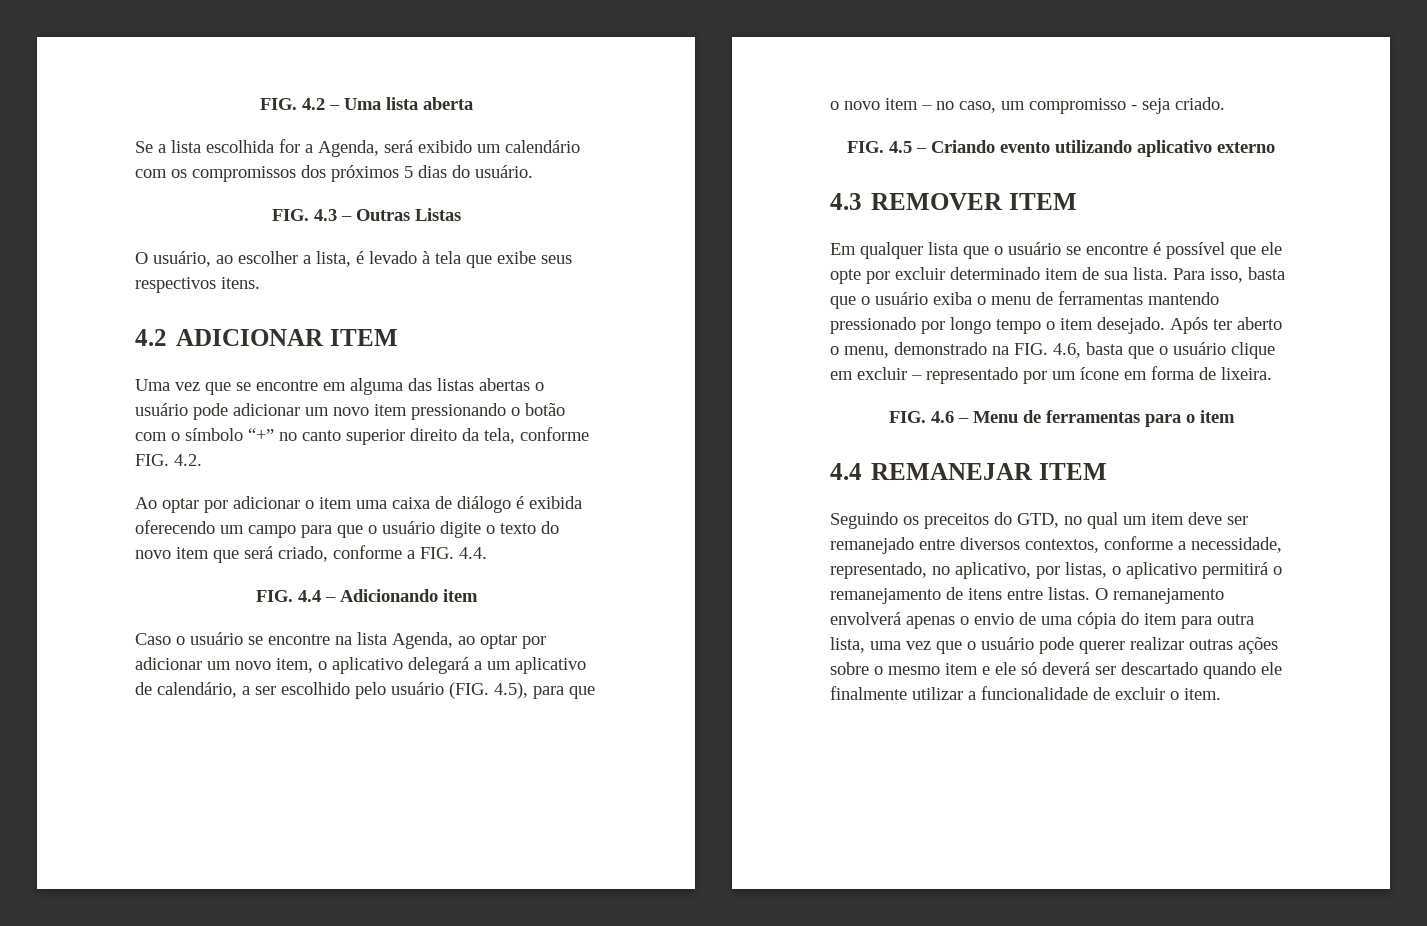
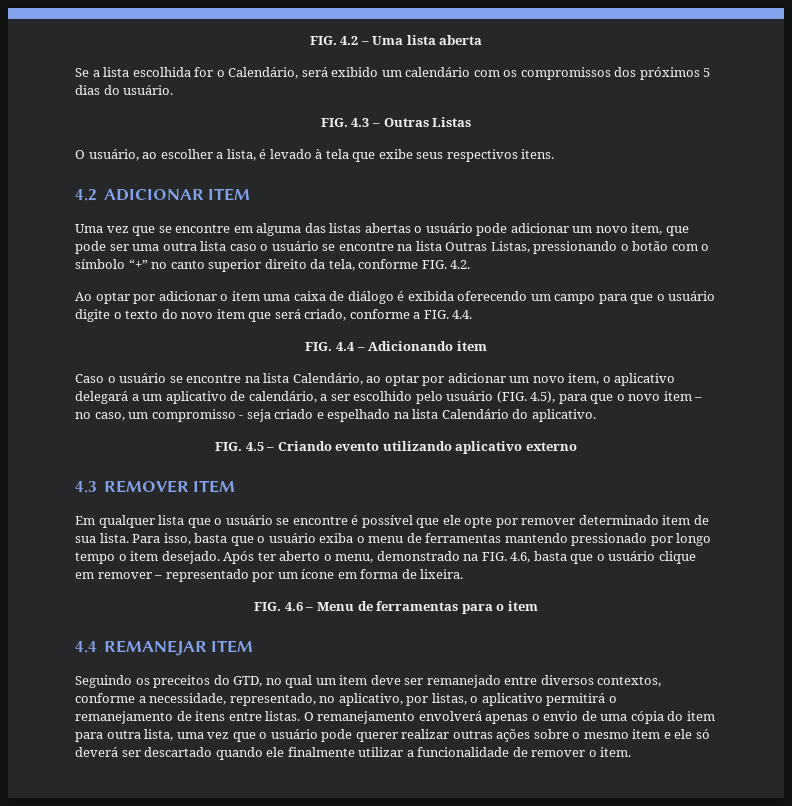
[305,140,379,157] a Agenda, -> [216,67,299,79] o Calendário,
[374,404,407,416] item -> [631,223,689,236] [75,241,530,254] item, que pode ser uma outra lista caso o usuário se encontre na lista Outras Listas,
[392,632,453,649] Agenda, -> [292,373,363,385] Calendário,
[1175,97,1225,110] criado. -> [274,409,596,422] criado e espelhado na lista Calendário do aplicativo.
[895,267,945,280] excluir -> [521,518,576,525] remover
[857,367,907,380] excluir -> [97,572,152,579] remover
[1115,687,1165,700] excluir -> [531,750,586,757] remover

